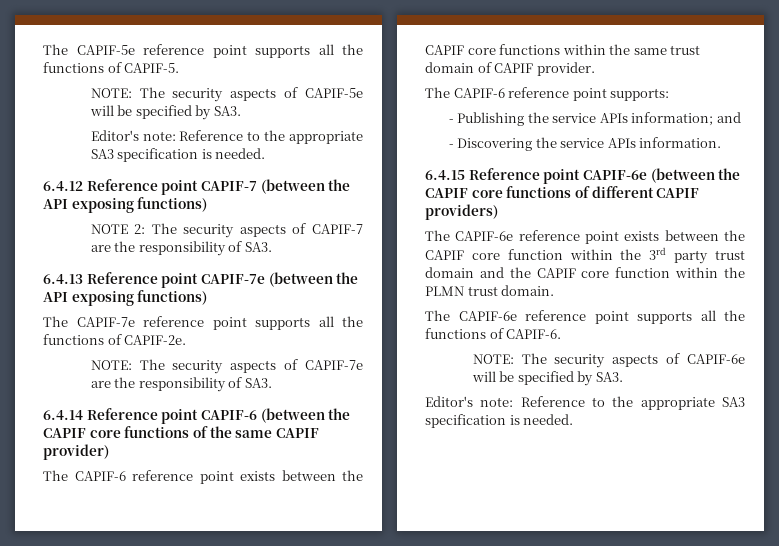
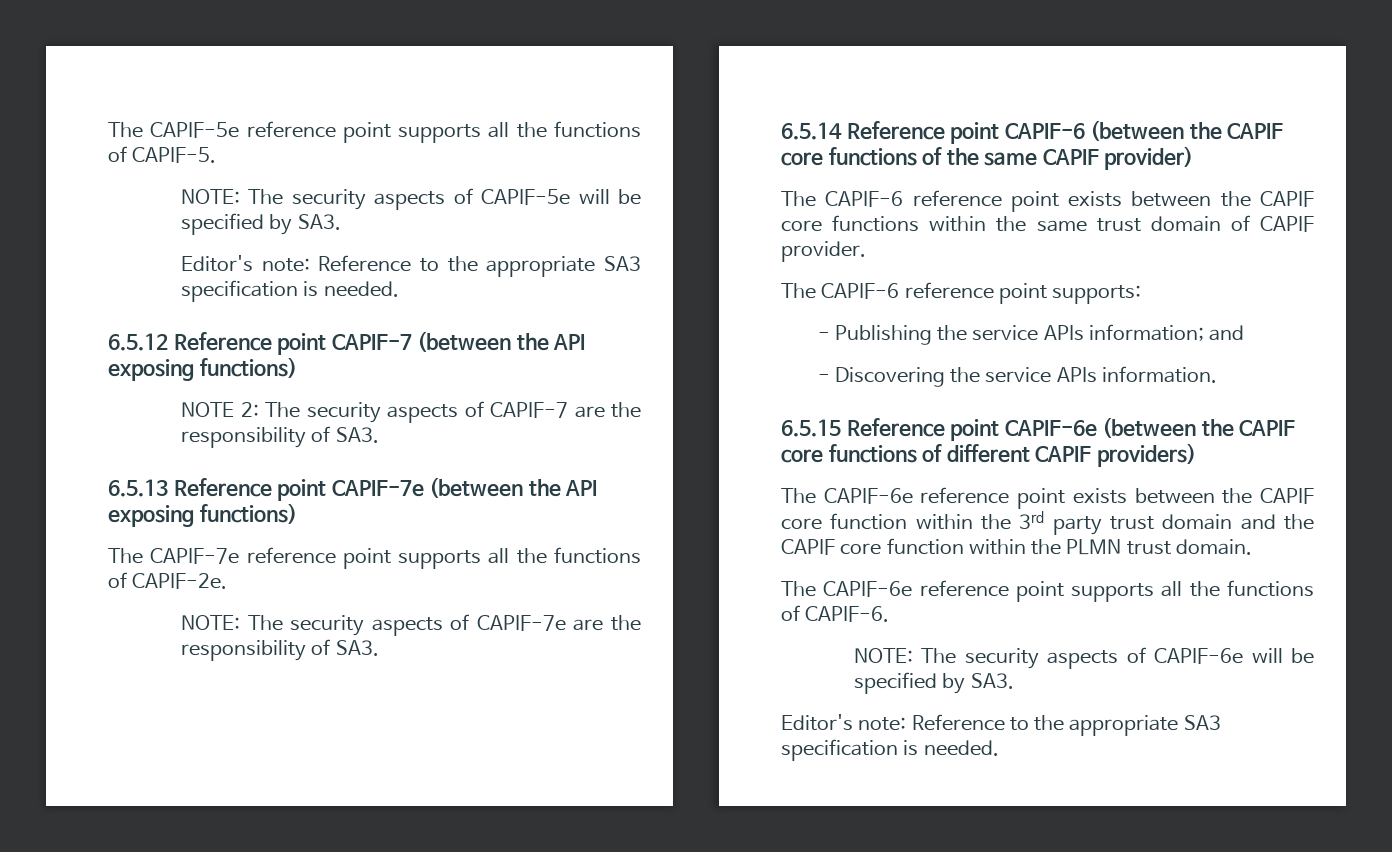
[43,181,83,191] 6.4.12 -> [108,333,168,351] 6.5.12
[43,274,83,284] 6.4.13 -> [108,479,168,497] 6.5.13
[43,410,83,420] 6.4.14 -> [781,122,842,140] 6.5.14
[425,170,465,180] 6.4.15 -> [781,419,841,437] 6.5.15

